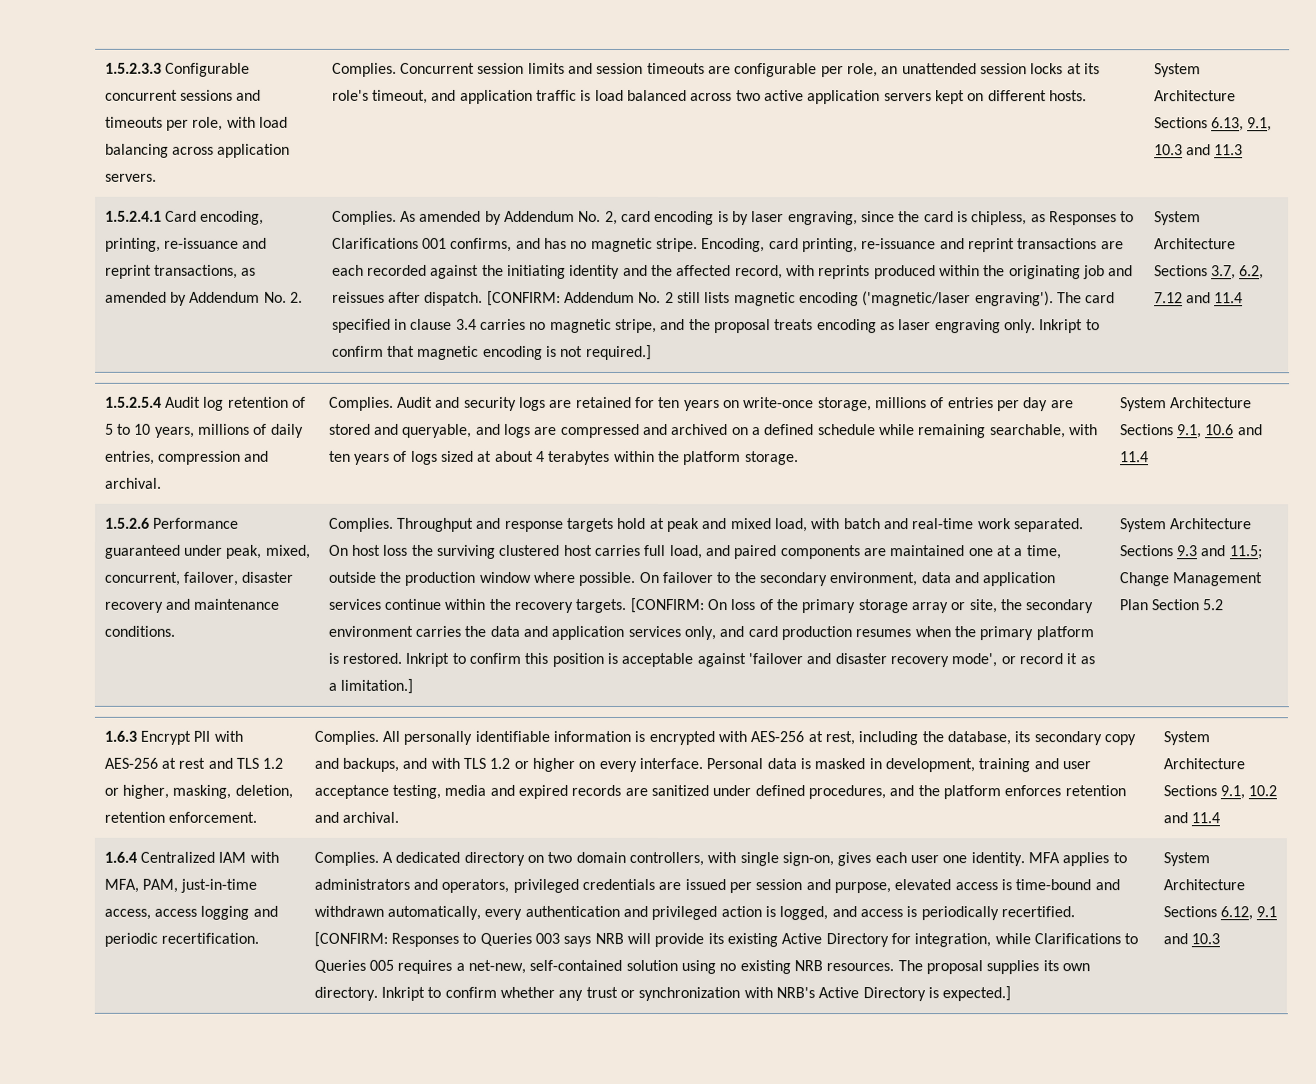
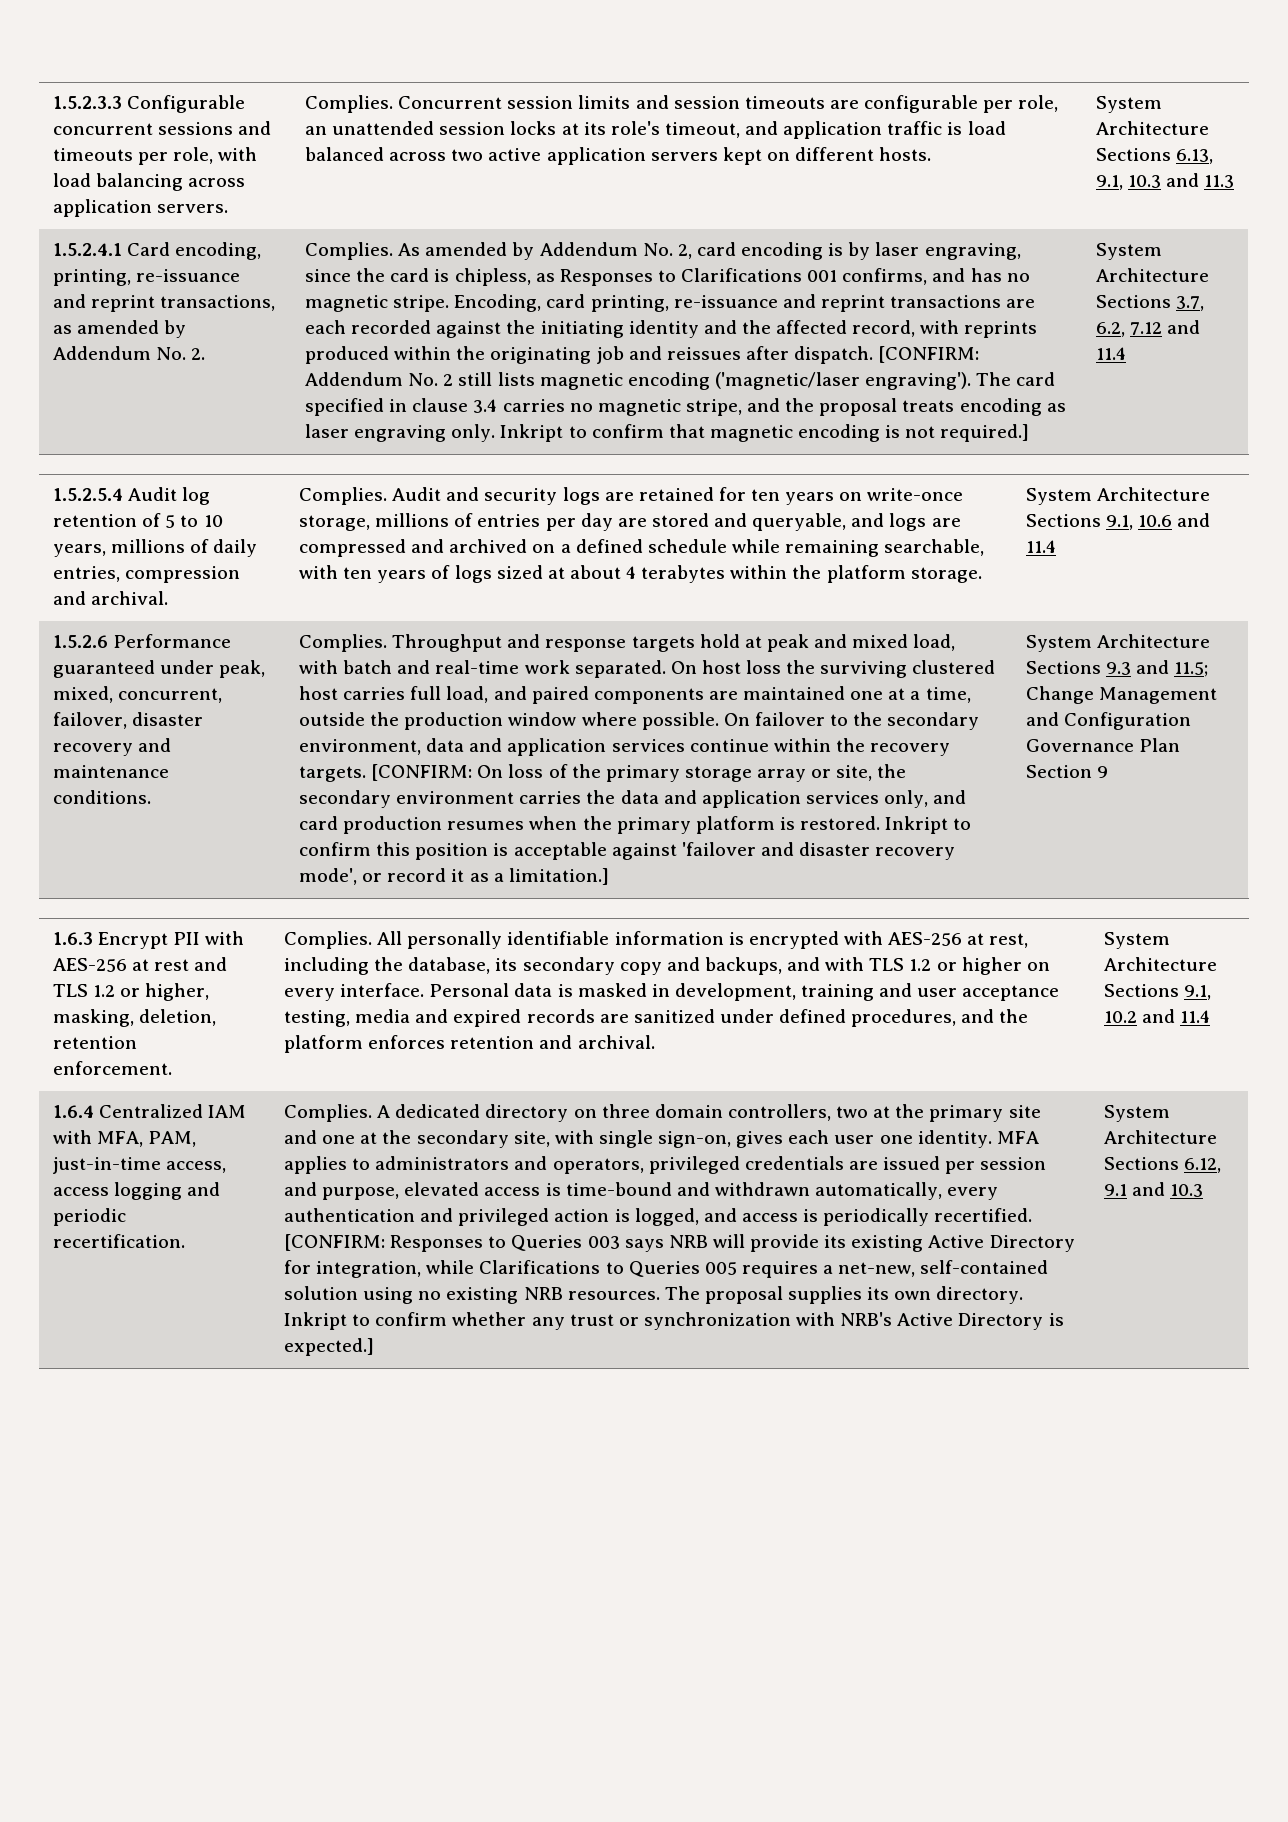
(1263, 579) none -> [1026,712,1192,730] [1026,739,1135,752] and Configuration Governance
[1202,599,1224,611] 5.2 -> [1097,766,1109,778] 9
[547,851,573,863] two -> [601,1104,650,1118] three
(705, 859) none -> [836,1104,1041,1122] [284,1130,550,1148] two at the primary site and one at the secondary site,

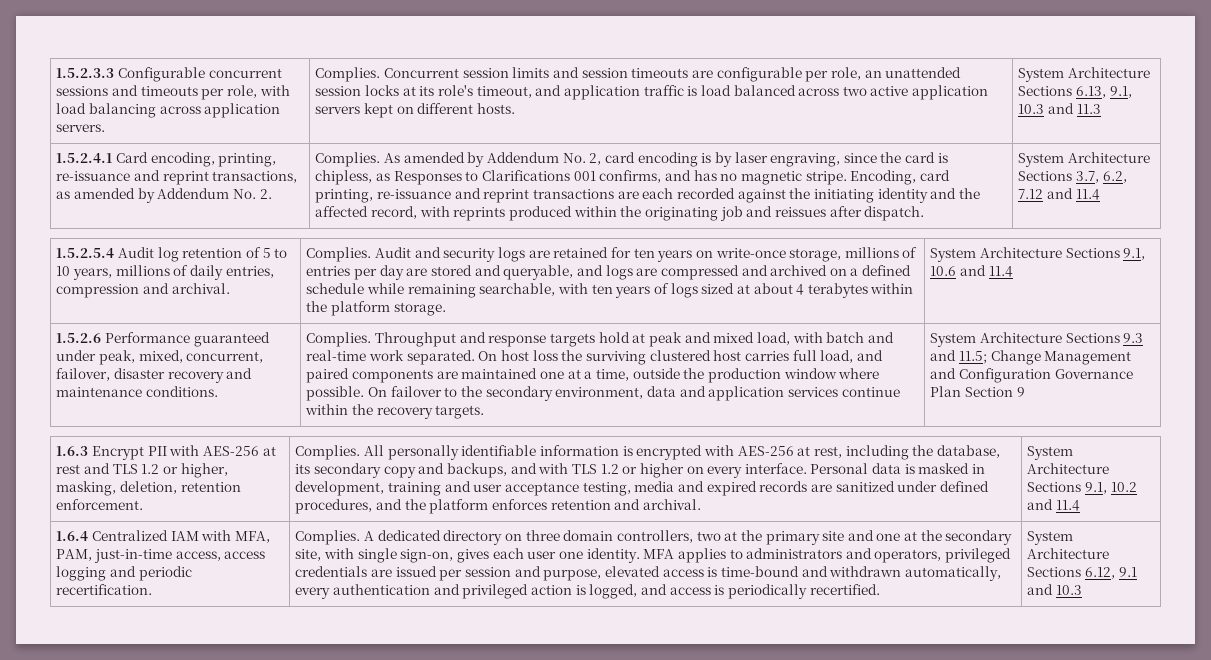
[878,346,980,363] [305,372,1056,390] [305,398,1066,416] [305,424,1030,442] [CONFIRM: Addendum No. 2 still lists magnetic encoding ('magnetic/laser engraving'). The card specified in clause 3.4 carries no magnetic stripe, and the proposal treats encoding as laser engraving only. Inkript to confirm that magnetic encoding is not required.] -> (925, 213) none
[371,764,907,782] [299,790,967,808] [299,816,972,834] [299,842,956,860] [299,868,609,885] [CONFIRM: On loss of the primary storage array or site, the secondary environment carries the data and application services only, and card production resumes when the primary platform is restored. Inkript to confirm this position is acceptable against 'failover and disaster recovery mode', or record it as a limitation.] -> (485, 412) none
[284,1234,1075,1252] [284,1260,1049,1278] [284,1286,1024,1304] [284,1312,1064,1330] [284,1338,375,1356] [CONFIRM: Responses to Queries 003 says NRB will provide its existing Active Directory for integration, while Clarifications to Queries 005 requires a net-new, self-contained solution using no existing NRB resources. The proposal supplies its own directory. Inkript to confirm whether any trust or synchronization with NRB's Active Directory is expected.] -> (880, 589) none

